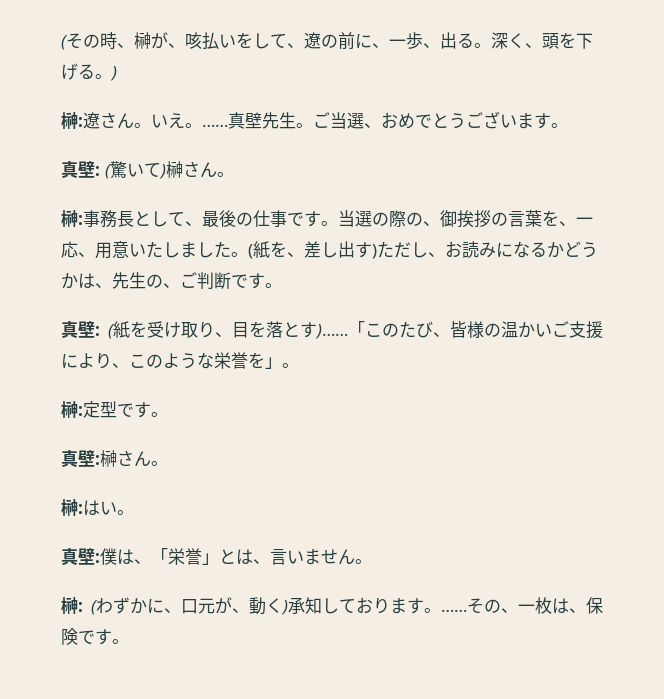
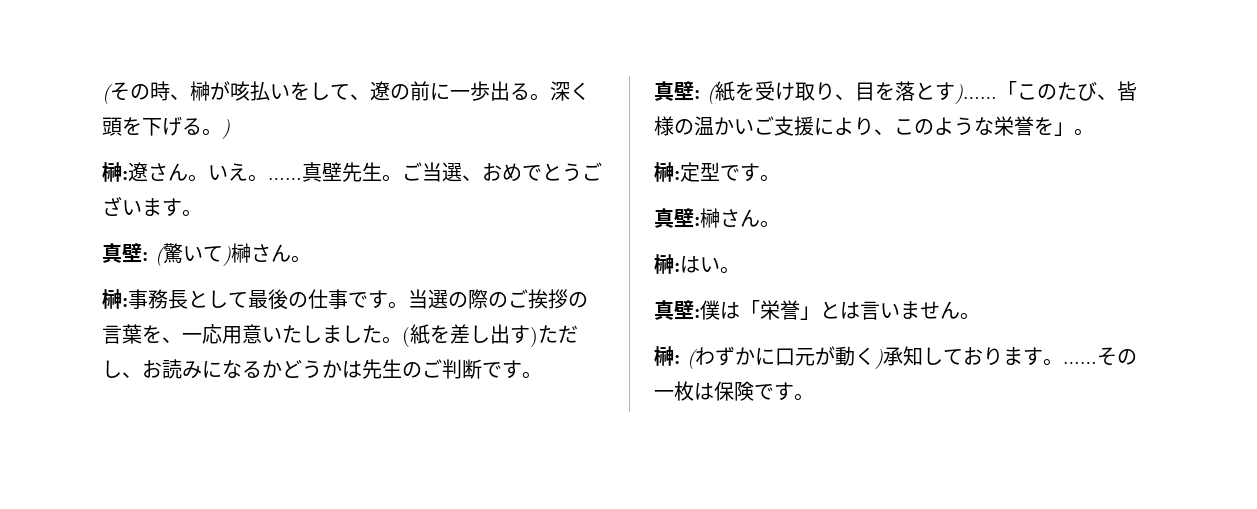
[168,43,185,48] 、 -> (230, 90) none
[372,32,440,49] 、一歩、 -> [450,81,490,101] 一歩
[525,43,542,48] 、 -> (590, 91) none
[185,221,202,226] 、 -> (248, 300) none
[423,210,457,227] 、御 -> [508,289,528,308] ご
[78,252,95,257] 、 -> (222, 334) none
[287,252,304,257] 、 -> (450, 334) none
[95,272,180,289] 、先生の、 -> [362,359,422,379] 先生の
[134,559,151,564] 、 -> (740, 310) none
[253,559,270,564] 、 -> (860, 310) none
[163,597,249,614] 、口元が、 -> [775,346,835,366] 口元が
[501,597,586,614] 、一枚は、 -> [654,381,714,401] 一枚は

